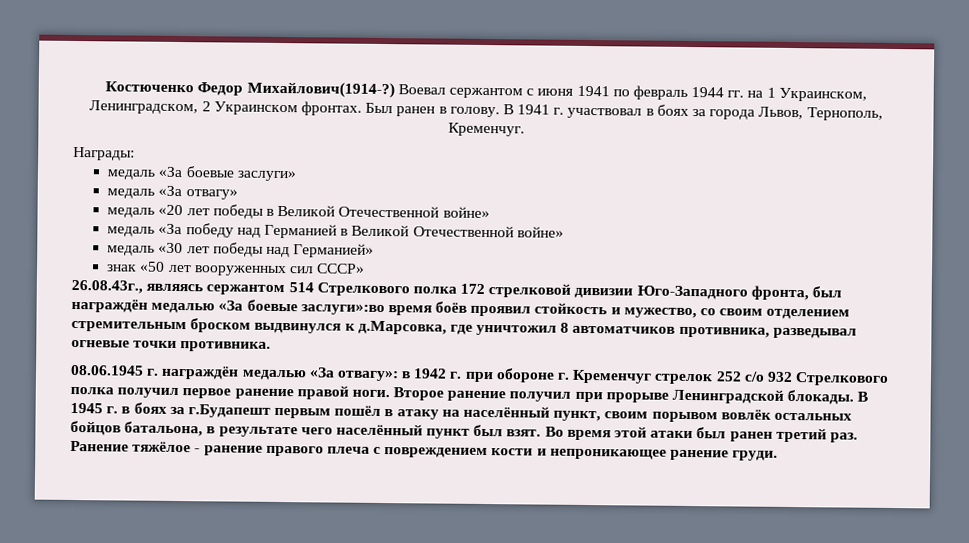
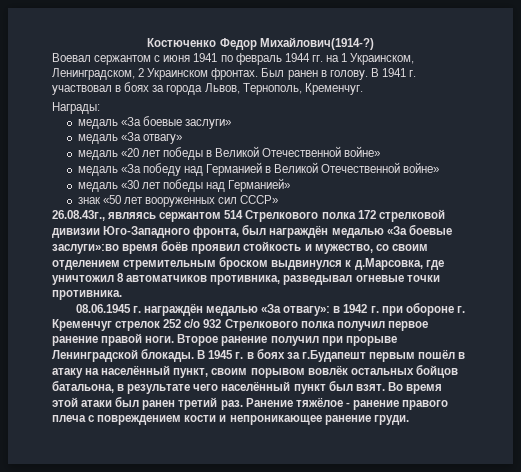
(395, 90) none -> (374, 43) //

